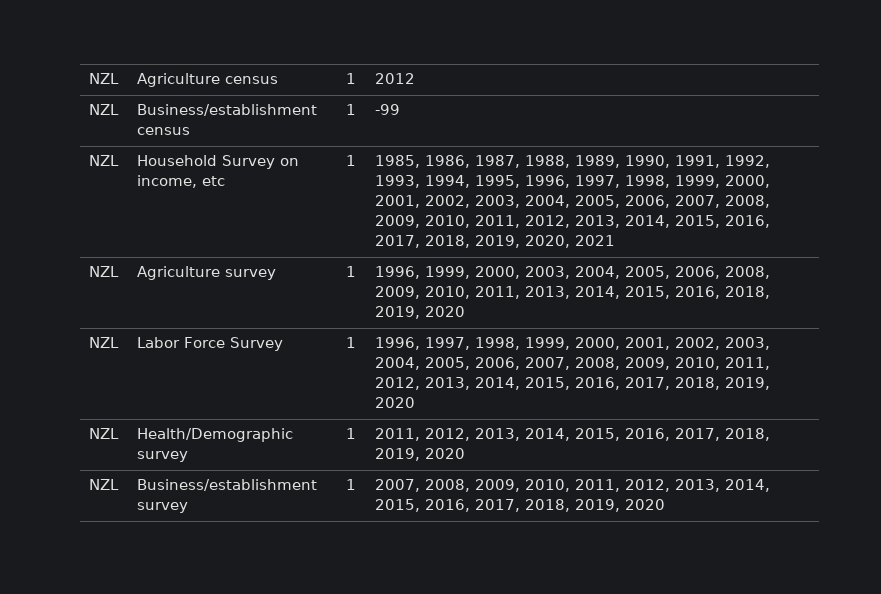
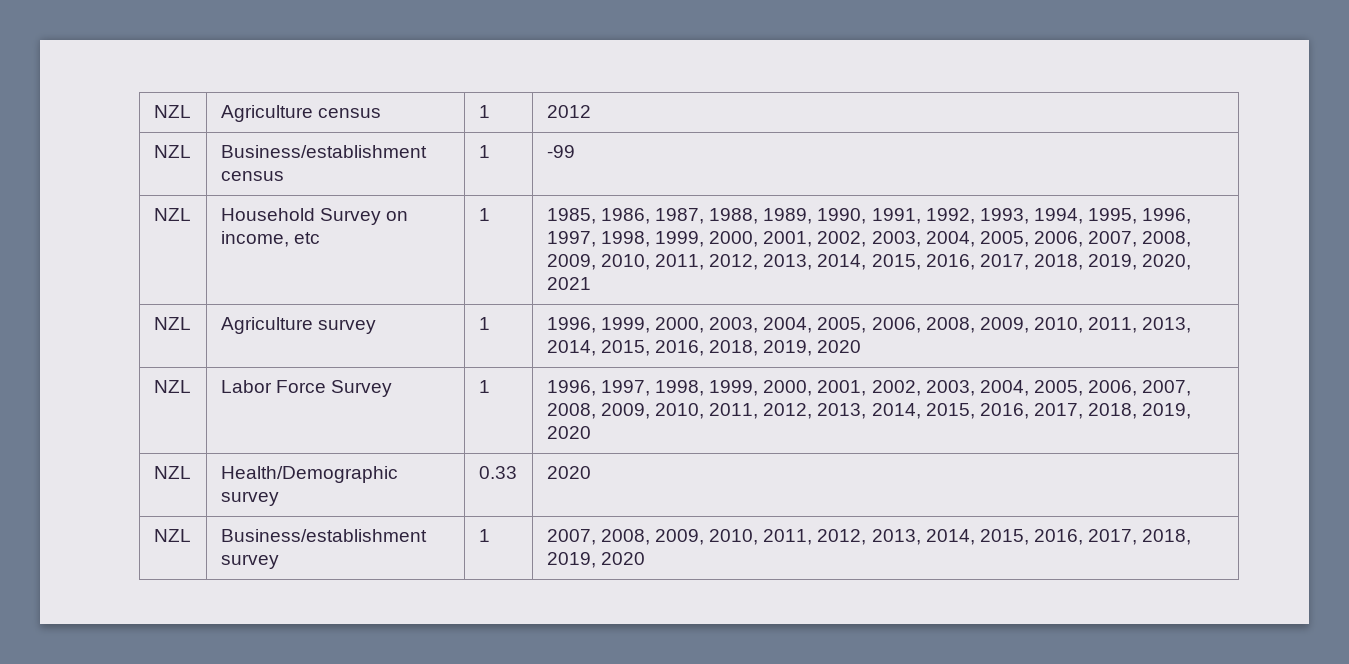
[346,428,357,439] [375,428,771,441] [375,448,421,461] 1 | 2011, 2012, 2013, 2014, 2015, 2016, 2017, 2018, 2019, -> [478,466,517,479] 0.33 |

